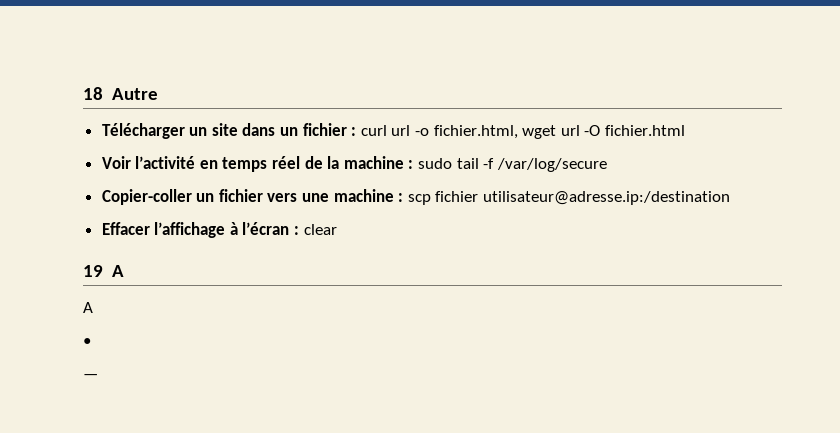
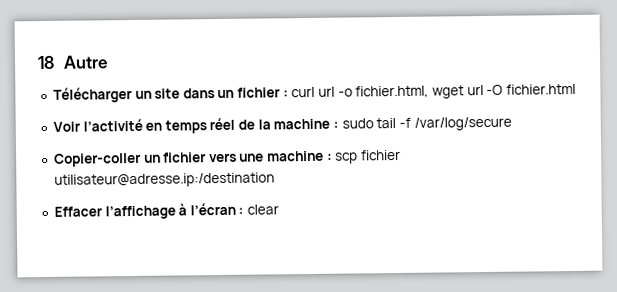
[83,265,124,277] [83,302,93,313] [83,338,91,346] [83,374,98,379] // 19 A // A // • // — -> (280, 209) none

